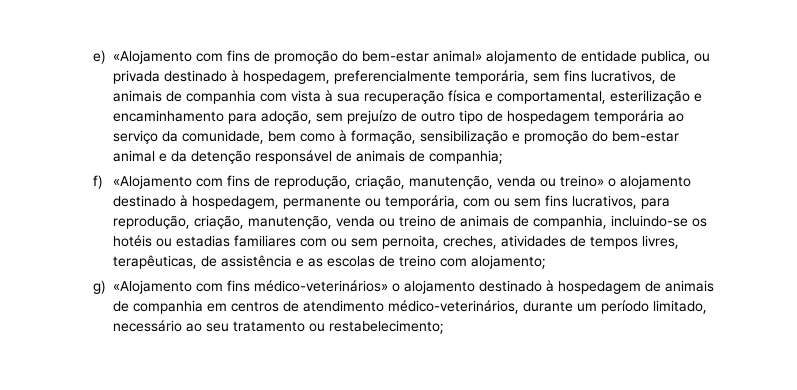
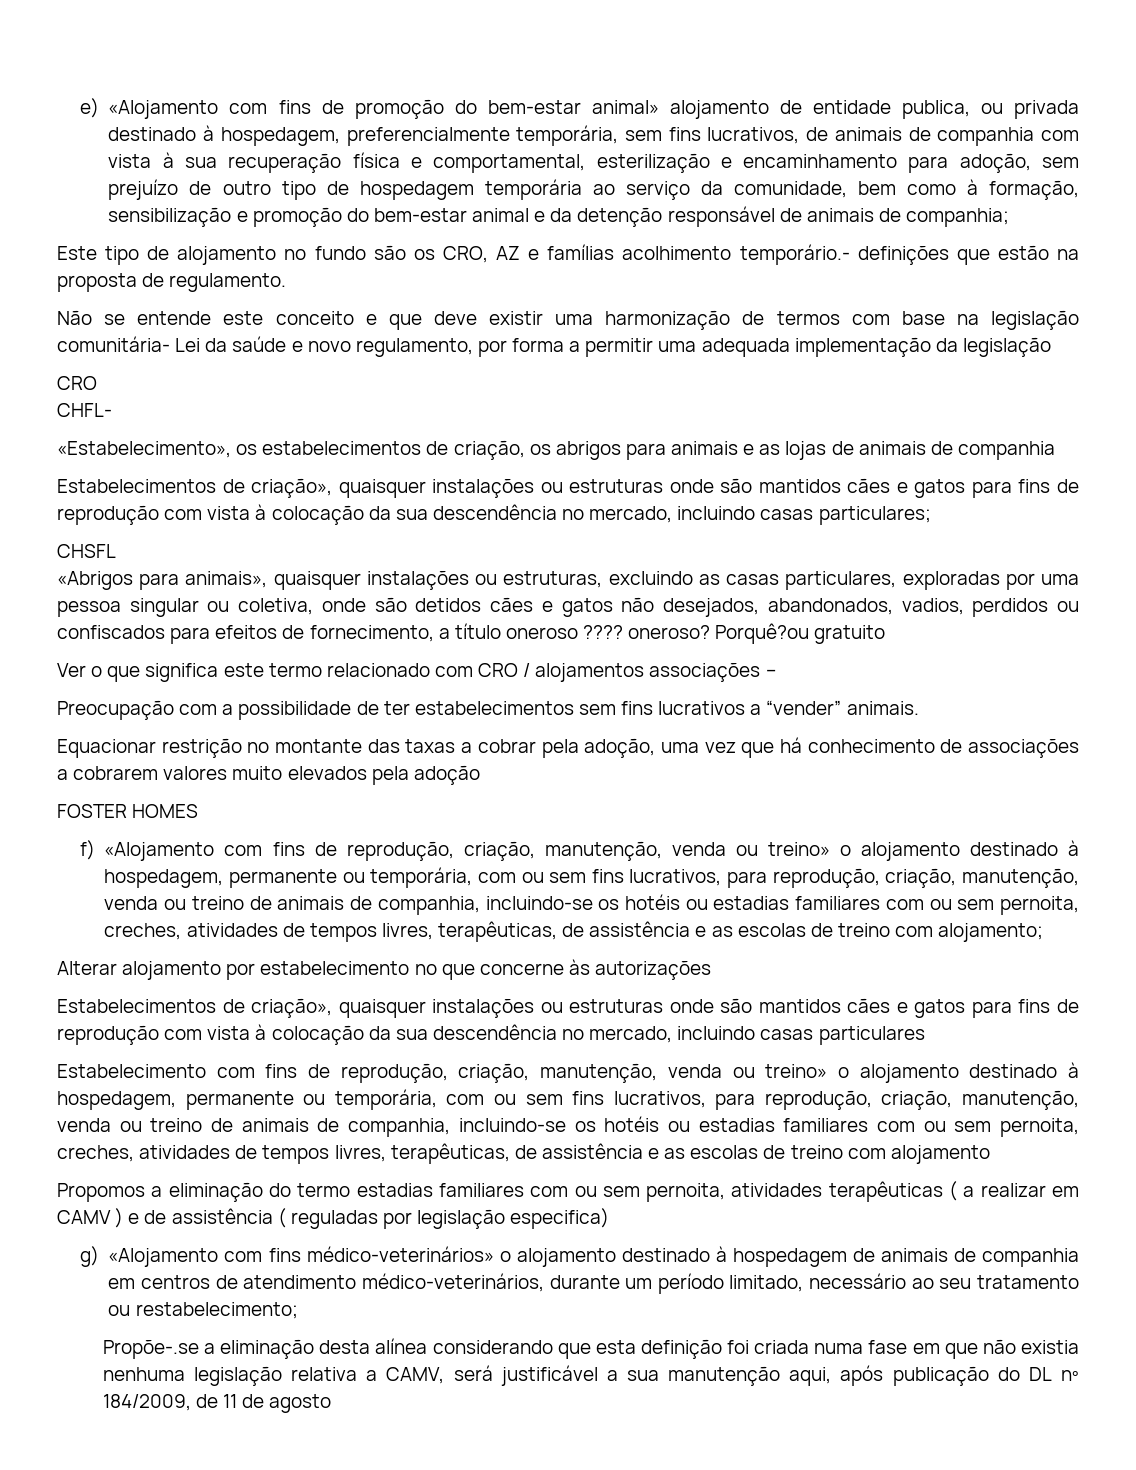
(504, 157) none -> [57,244,1079,265] [57,273,287,292] [57,310,1079,330] [57,336,1051,357] [57,376,97,390] [57,403,112,417] [57,440,1055,460] [57,478,1079,498] [57,504,931,525] [57,544,116,558] [57,571,1080,590] [57,597,1080,617] [57,623,886,644] [57,663,776,682] [57,700,919,720] [57,737,1079,758] [57,765,480,785] [57,804,199,818] // Este tipo de alojamento no fundo são os CRO, AZ e famílias acolhimento temporário.- definições que estão na proposta de regulamento. // Não se entende este conceito e que deve existir uma harmonização de termos com base na legislação comunitária- Lei da saúde e novo regulamento, por forma a permitir uma adequada implementação da legislação // CRO // CHFL- // «Estabelecimento», os estabelecimentos de criação, os abrigos para animais e as lojas de animais de companhia // Estabelecimentos de criação», quaisquer instalações ou estruturas onde são mantidos cães e gatos para fins de reprodução com vista à colocação da sua descendência no mercado, incluindo casas particulares; // CHSFL // «Abrigos para animais», quaisquer instalações ou estruturas, excluindo as casas particulares, exploradas por uma pessoa singular ou coletiva, onde são detidos cães e gatos não desejados, abandonados, vadios, perdidos ou confiscados para efeitos de fornecimento, a título oneroso ???? oneroso? Porquê?ou gratuito // Ver o que significa este termo relacionado com CRO / alojamentos associações – // Preocupação com a possibilidade de ter estabelecimentos sem fins lucrativos a “vender” animais. // Equacionar restrição no montante das taxas a cobrar pela adoção, uma vez que há conhecimento de associações a cobrarem valores muito elevados pela adoção // FOSTER HOMES
(547, 262) none -> [57,959,712,980] [57,998,1079,1018] [57,1024,925,1045] [57,1062,1080,1083] [57,1089,1079,1110] [57,1116,1079,1137] [57,1143,990,1164] [57,1181,1079,1202] [57,1208,610,1229] // Alterar alojamento por estabelecimento no que concerne às autorizações // Estabelecimentos de criação», quaisquer instalações ou estruturas onde são mantidos cães e gatos para fins de reprodução com vista à colocação da sua descendência no mercado, incluindo casas particulares // Estabelecimento com fins de reprodução, criação, manutenção, venda ou treino» o alojamento destinado à hospedagem, permanente ou temporária, com ou sem fins lucrativos, para reprodução, criação, manutenção, venda ou treino de animais de companhia, incluindo-se os hotéis ou estadias familiares com ou sem pernoita, creches, atividades de tempos livres, terapêuticas, de assistência e as escolas de treino com alojamento // Propomos a eliminação do termo estadias familiares com ou sem pernoita, atividades terapêuticas ( a realizar em CAMV ) e de assistência ( reguladas por legislação especifica)
(445, 327) none -> [102,1338,1079,1359] [102,1365,1080,1386] [102,1394,332,1413] // Propõe-.se a eliminação desta alínea considerando que esta definição foi criada numa fase em que não existia nenhuma legislação relativa a CAMV, será justificável a sua manutenção aqui, após publicação do DL nº 184/2009, de 11 de agosto

